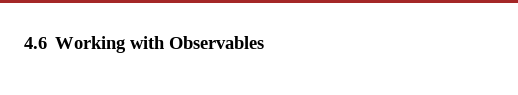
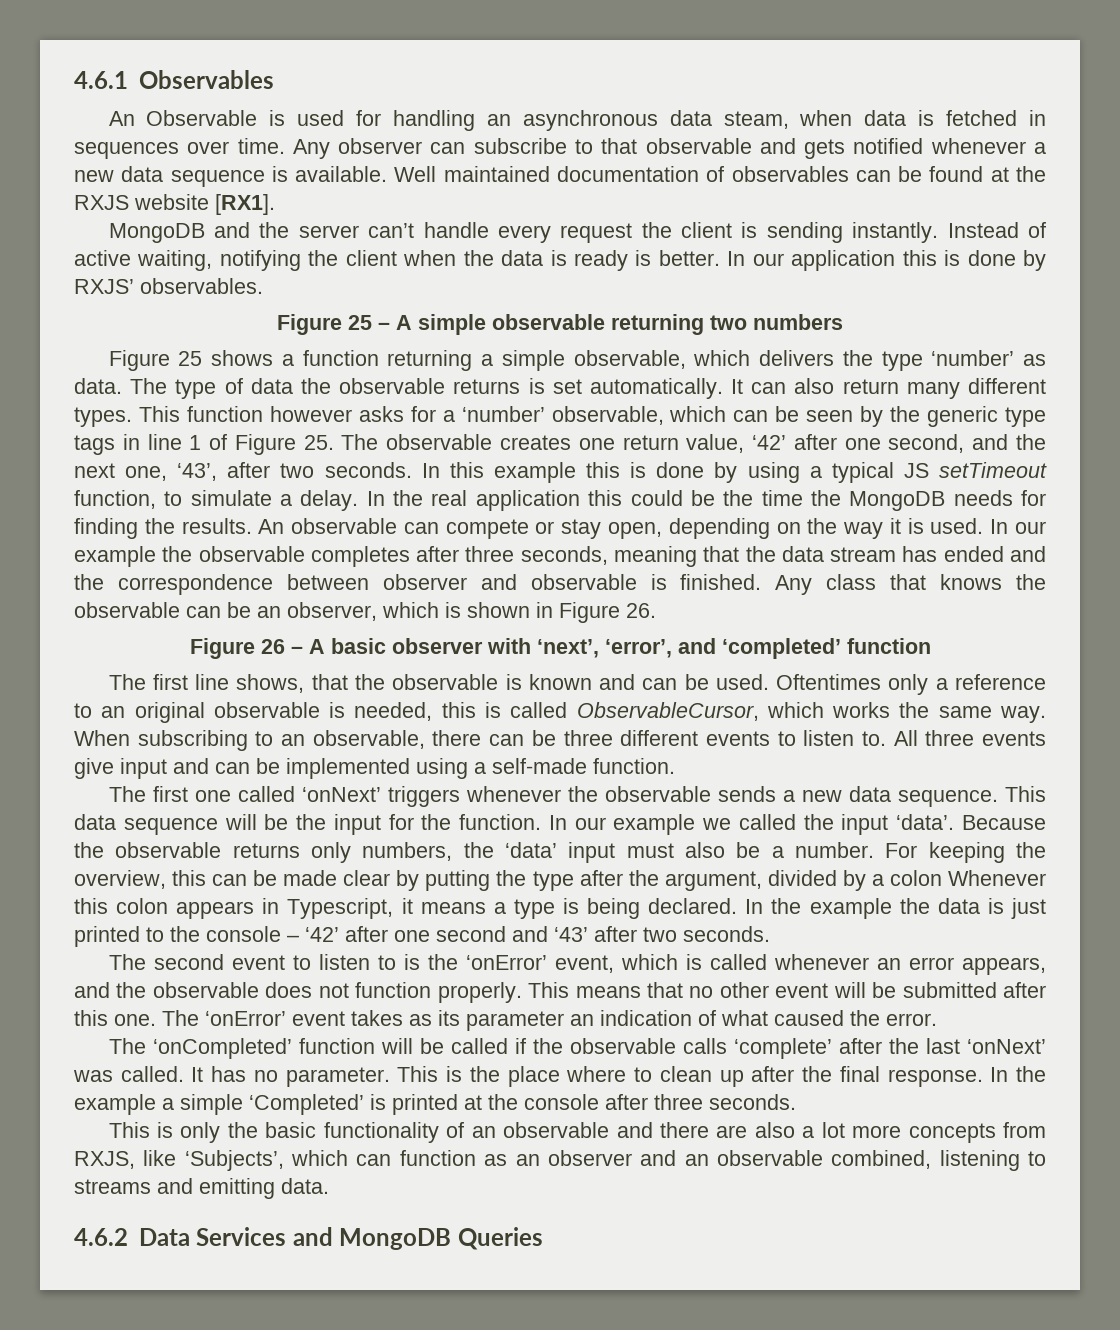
[24,36,264,53] 4.6 Working with Observables -> [74,70,274,89] [108,110,1046,131] [74,138,1047,159] [74,166,1047,187] [74,194,275,215] [108,222,1046,243] [74,250,1047,271] [74,278,263,294] [277,314,843,335] [108,350,1047,371] [74,378,1046,399] [74,406,1046,427] [74,434,1047,455] [74,462,1047,483] [74,490,1047,511] [74,518,1047,539] [74,546,1047,567] [74,574,1046,595] [74,602,656,623] [189,638,931,659] [108,674,1046,695] [74,702,1046,723] [74,730,1046,751] [74,758,675,779] [108,786,1046,807] [74,814,1046,835] [74,842,1047,863] [74,870,1046,891] [74,898,1046,919] [74,926,770,947] [108,954,1046,975] [74,982,1046,1003] [74,1010,937,1031] [108,1038,1046,1059] [73,1066,1046,1087] [74,1094,796,1115] [108,1122,1046,1143] [74,1150,1046,1171] [74,1178,329,1199] [74,1227,543,1250] 4.6.1 Observables // An Observable is used for handling an asynchronous data steam, when data is fetched in sequences over time. Any observer can subscribe to that observable and gets notified whenever a new data sequence is available. Well maintained documentation of observables can be found at the RXJS website [RX1]. // MongoDB and the server can’t handle every request the client is sending instantly. Instead of active waiting, notifying the client when the data is ready is better. In our application this is done by RXJS’ observables. // Figure 25 – A simple observable returning two numbers // Figure 25 shows a function returning a simple observable, which delivers the type ‘number’ as data. The type of data the observable returns is set automatically. It can also return many different types. This function however asks for a ‘number’ observable, which can be seen by the generic type tags in line 1 of Figure 25. The observable creates one return value, ‘42’ after one second, and the next one, ‘43’, after two seconds. In this example this is done by using a typical JS setTimeout function, to simulate a delay. In the real application this could be the time the MongoDB needs for finding the results. An observable can compete or stay open, depending on the way it is used. In our example the observable completes after three seconds, meaning that the data stream has ended and the correspondence between observer and observable is finished. Any class that knows the observable can be an observer, which is shown in Figure 26. // Figure 26 – A basic observer with ‘next’, ‘error’, and ‘completed’ function // The first line shows, that the observable is known and can be used. Oftentimes only a reference to an original observable is needed, this is called ObservableCursor, which works the same way. When subscribing to an observable, there can be three different events to listen to. All three events give input and can be implemented using a self-made function. // The first one called ‘onNext’ triggers whenever the observable sends a new data sequence. This data sequence will be the input for the function. In our example we called the input ‘data’. Because the observable returns only numbers, the ‘data’ input must also be a number. For keeping the overview, this can be made clear by putting the type after the argument, divided by a colon Whenever this colon appears in Typescript, it means a type is being declared. In the example the data is just printed to the console – ‘42’ after one second and ‘43’ after two seconds. // The second event to listen to is the ‘onError’ event, which is called whenever an error appears, and the observable does not function properly. This means that no other event will be submitted after this one. The ‘onError’ event takes as its parameter an indication of what caused the error. // The ‘onCompleted’ function will be called if the observable calls ‘complete’ after the last ‘onNext’ was called. It has no parameter. This is the place where to clean up after the final response. In the example a simple ‘Completed’ is printed at the console after three seconds. // This is only the basic functionality of an observable and there are also a lot more concepts from RXJS, like ‘Subjects’, which can function as an observer and an observable combined, listening to streams and emitting data. // 4.6.2 Data Services and MongoDB Queries

